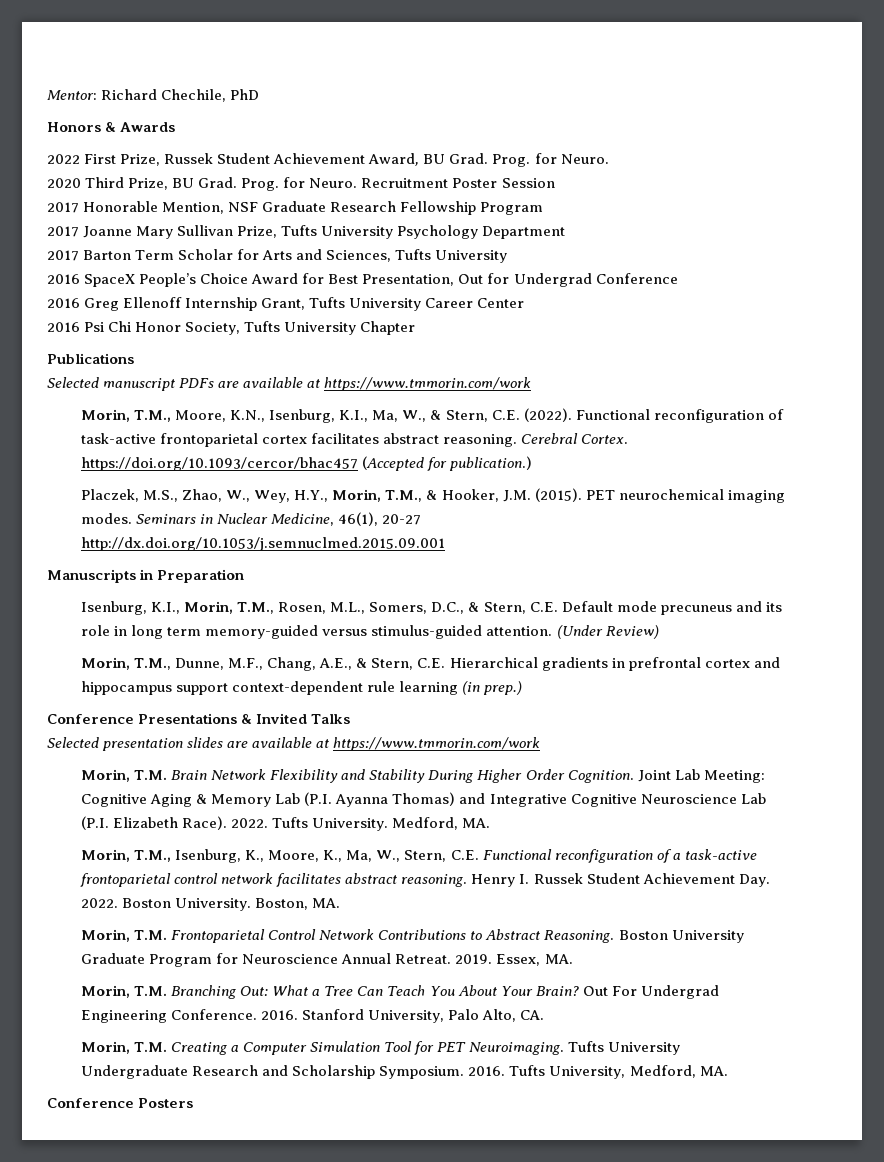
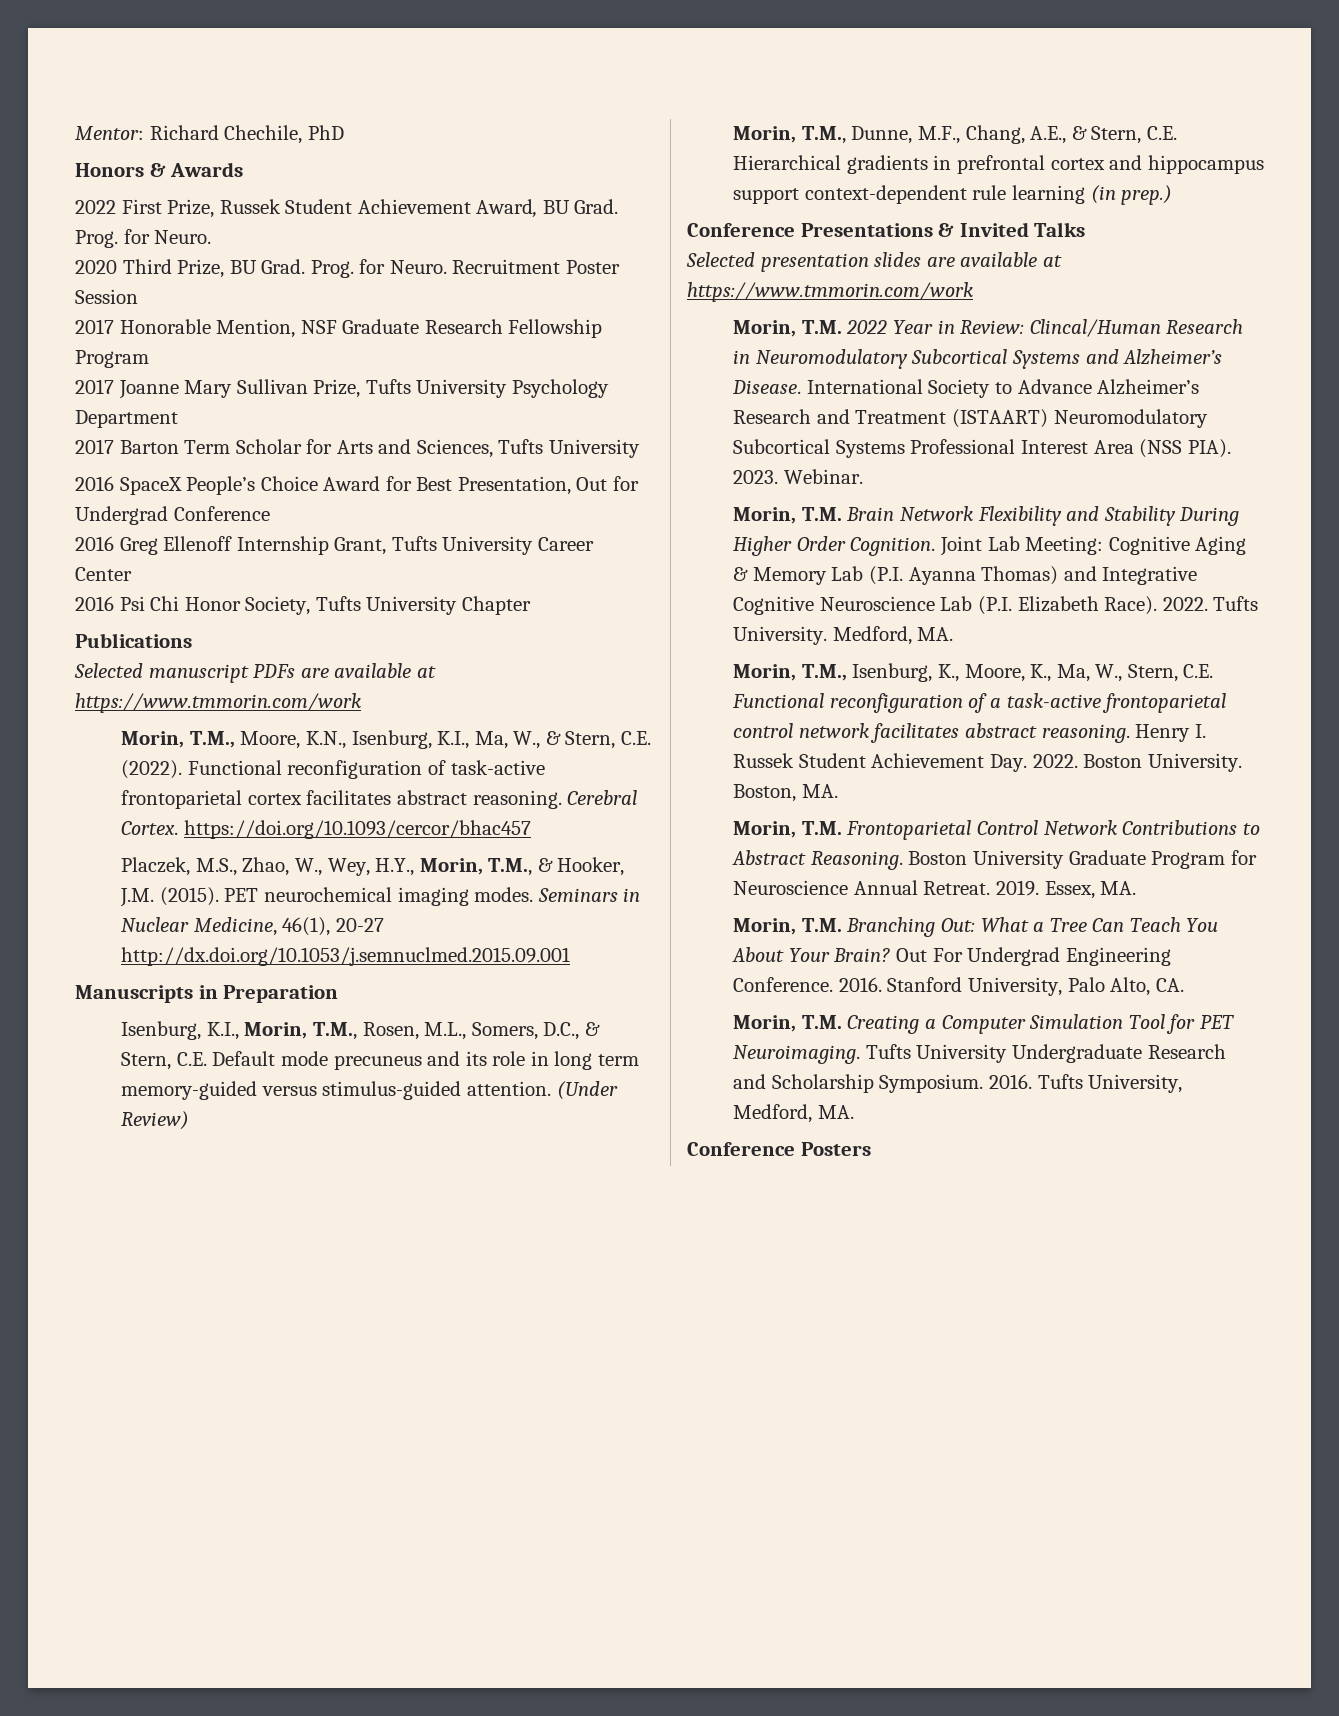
[362,456,533,471] (Accepted for publication.) -> (531, 829) none
(541, 744) none -> [733,319,1244,337] [733,349,1223,369] [732,379,1200,398] [733,409,1208,428] [733,439,1231,458] [733,469,863,484] // Morin, T.M. 2022 Year in Review: Clincal/Human Research in Neuromodulatory Subcortical Systems and Alzheimer’s Disease. International Society to Advance Alzheimer’s Research and Treatment (ISTAART) Neuromodulatory Subcortical Systems Professional Interest Area (NSS PIA). 2023. Webinar.

